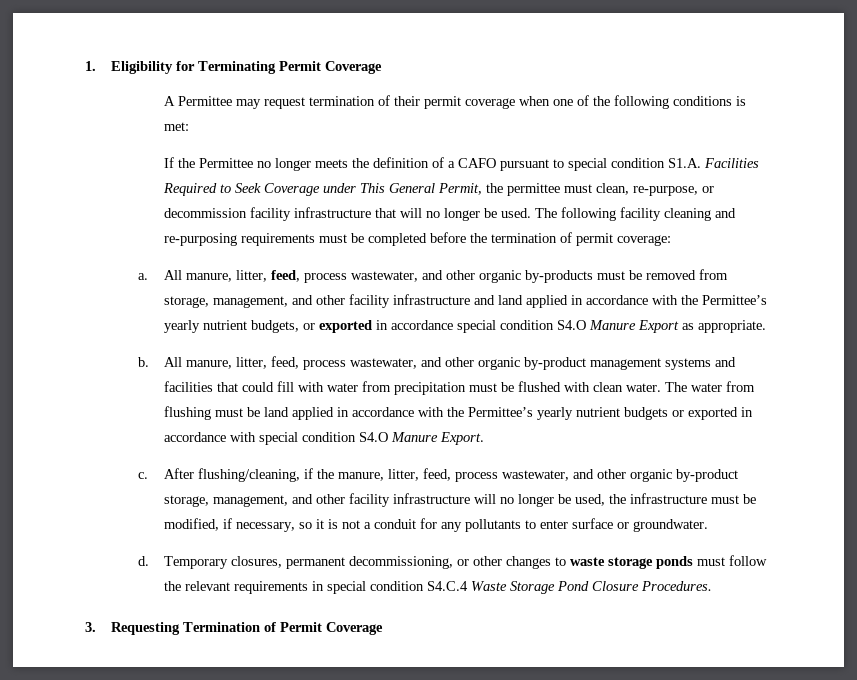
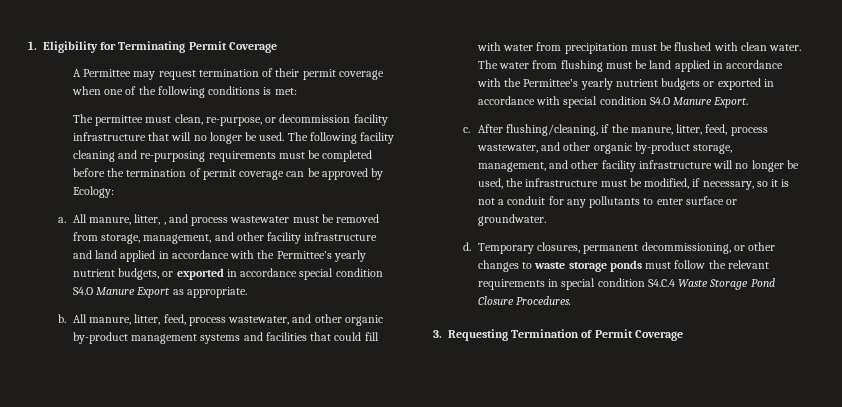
[163,157,759,171] [162,183,503,196] If the Permittee no longer meets the definition of a CAFO pursuant to special condition S1.A. Facilities Required to Seek Coverage under This General Permit, the -> [72,114,93,123] The
[616,235,671,246] [137,270,593,283] coverage: // a. All manure, litter, feed, process wastewater, and other organic by-products -> [239,168,384,180] [72,186,114,198] [57,214,290,226] coverage can be approved by Ecology: // a. All manure, litter, , and process wastewater

